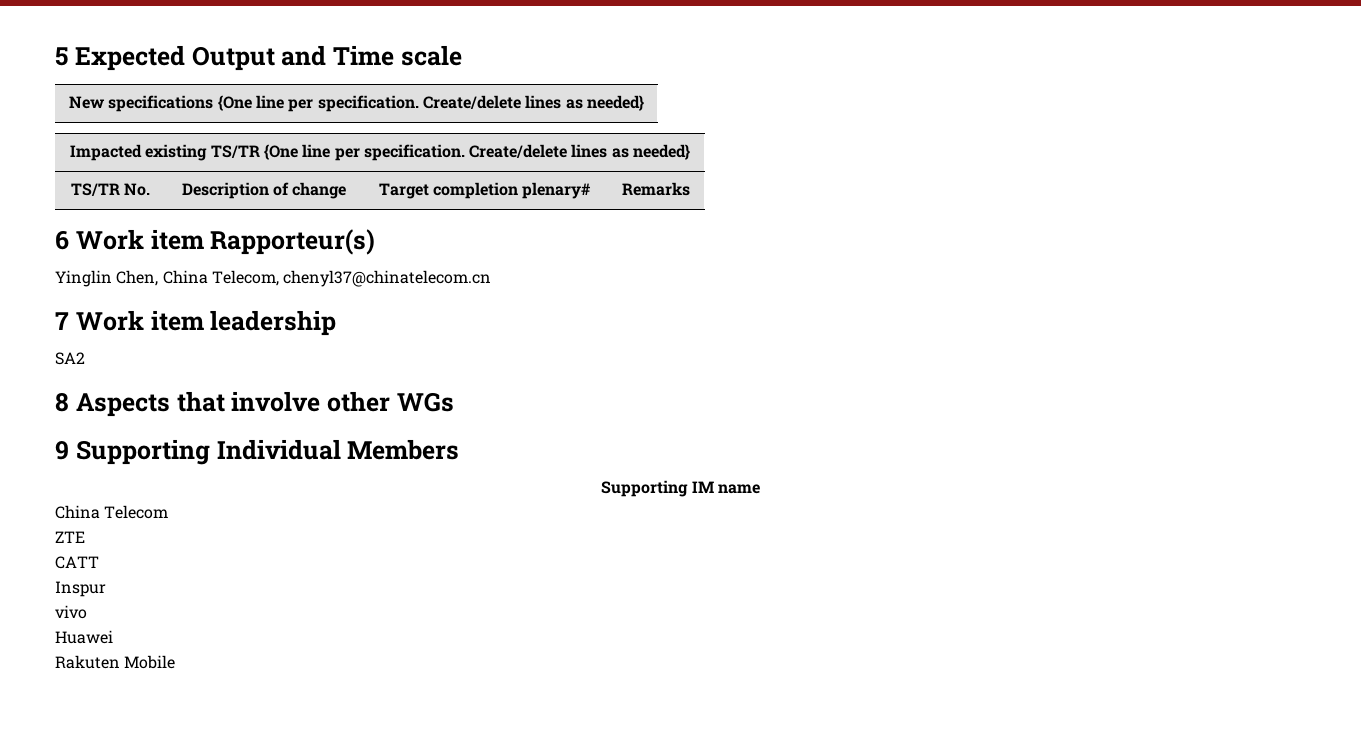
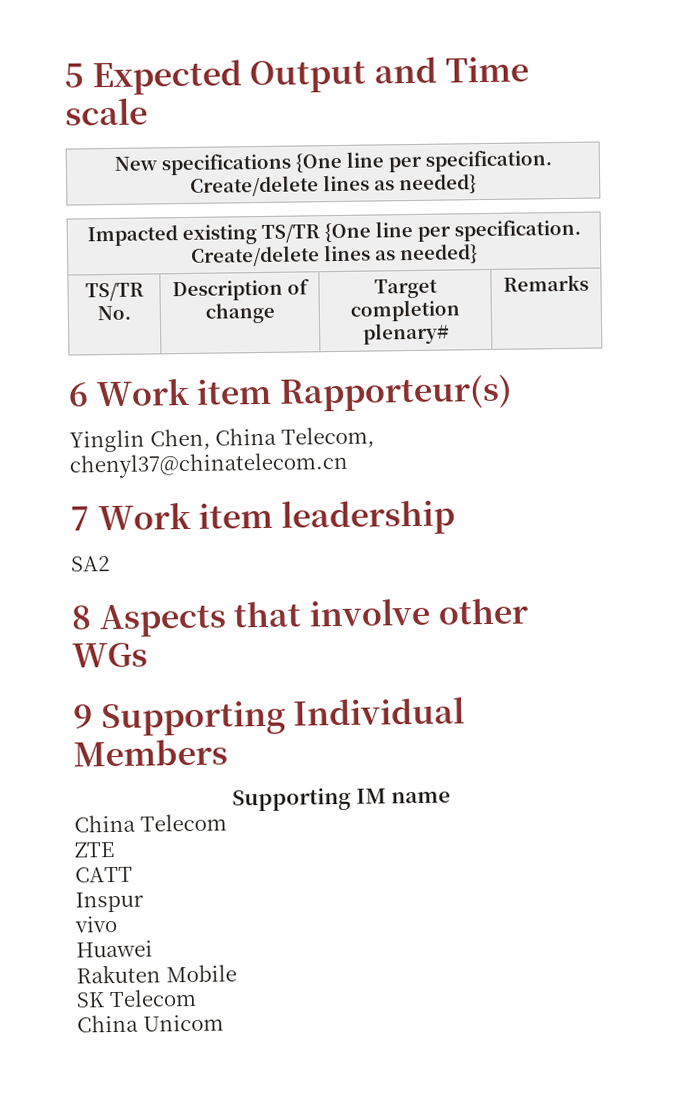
(176, 662) none -> [76,988,197,1008] [77,1014,224,1033] // SK Telecom // China Unicom

